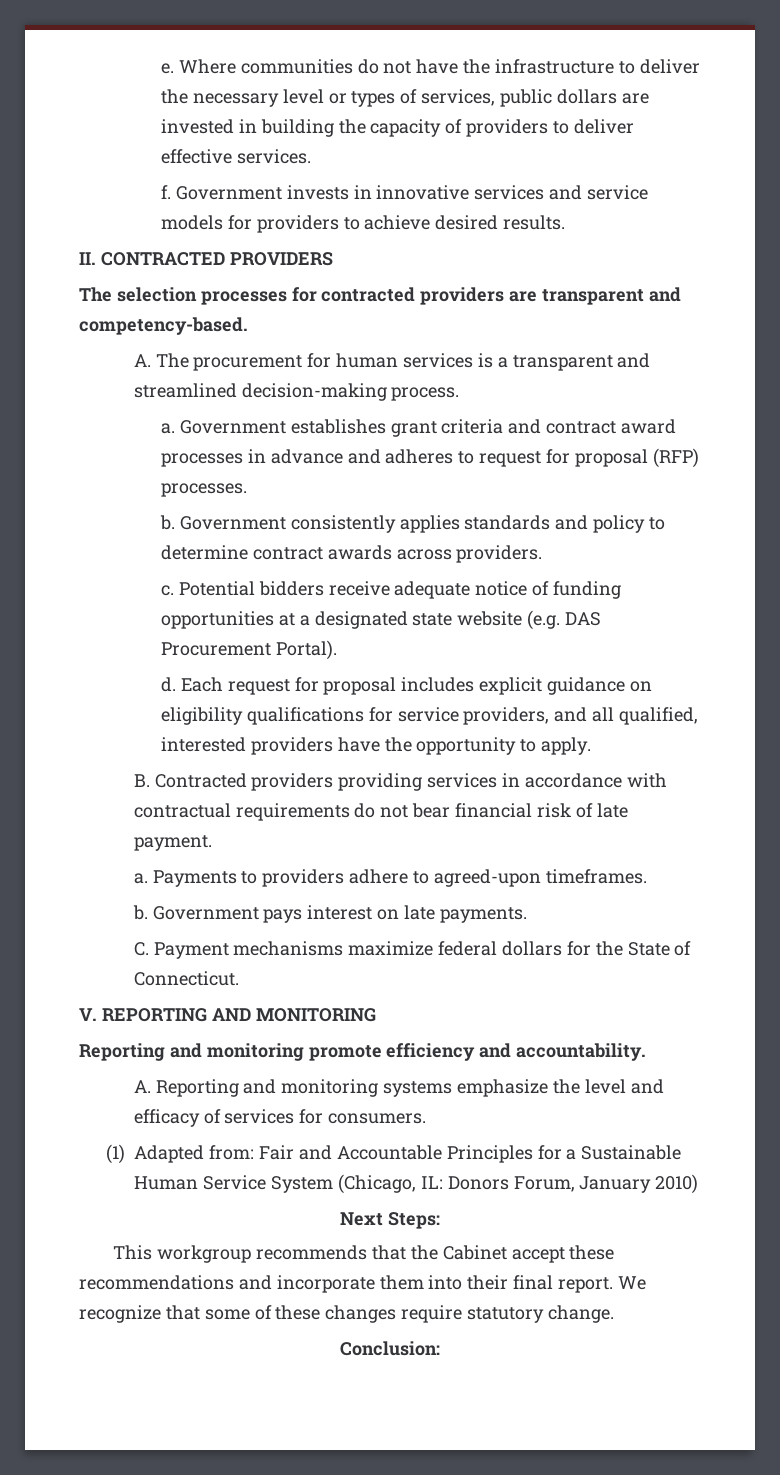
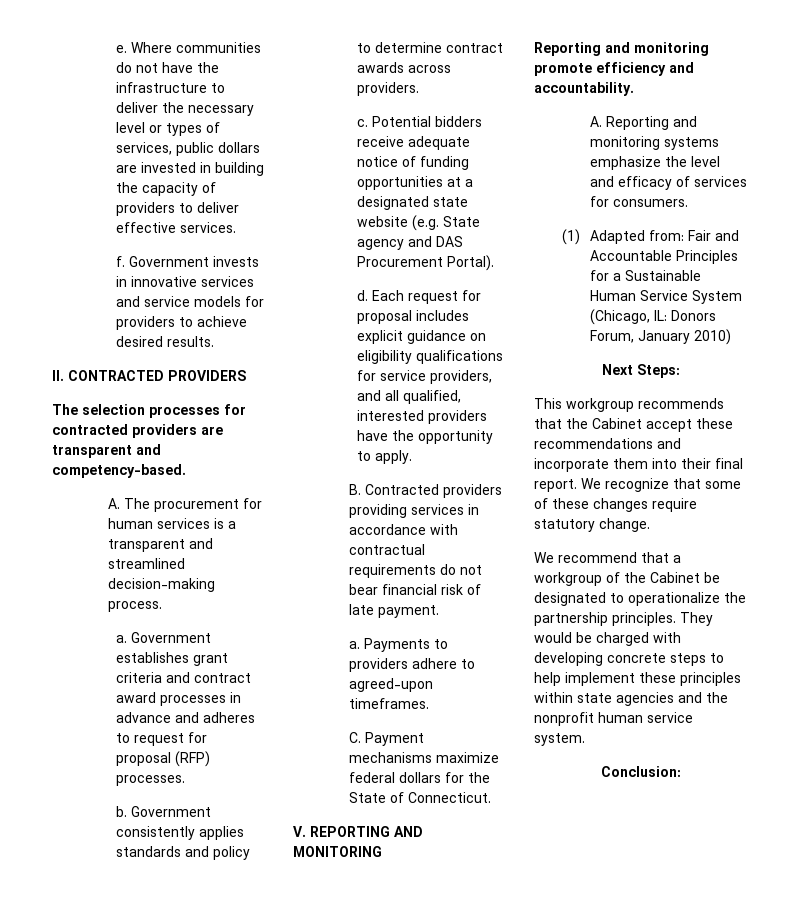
(561, 620) none -> [442,216,480,227] [356,236,432,250] State agency and
[132,905,527,923] // b. Government pays interest on late payments. -> (429, 703) none
(614, 1314) none -> [534,552,681,563] [534,572,720,586] [534,592,746,606] [534,612,713,626] [534,632,681,646] [534,652,724,666] [534,672,741,686] [534,692,728,706] [534,712,693,726] [534,733,585,746] // We recommend that a workgroup of the Cabinet be designated to operationalize the partnership principles. They would be charged with developing concrete steps to help implement these principles within state agencies and the nonprofit human service system.

